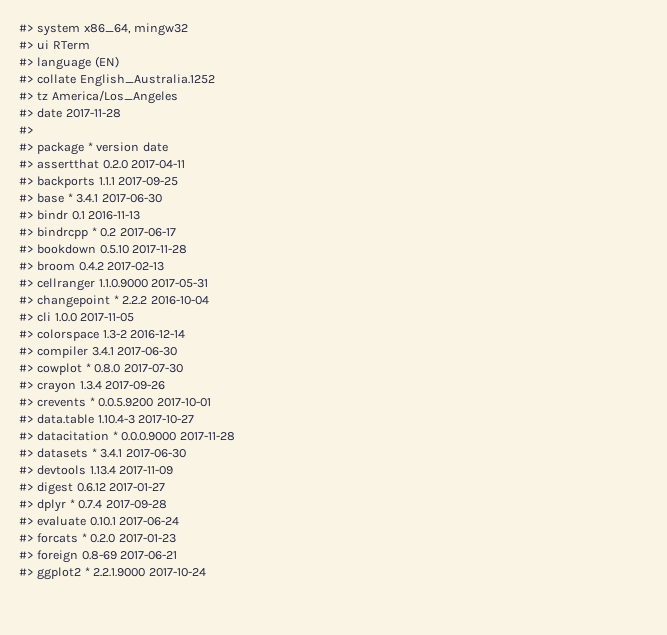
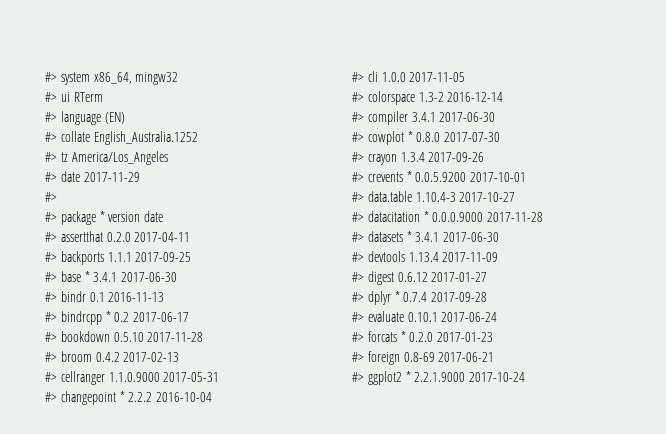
[65,109,121,118] 2017-11-28 -> [83,172,140,182] 2017-11-29

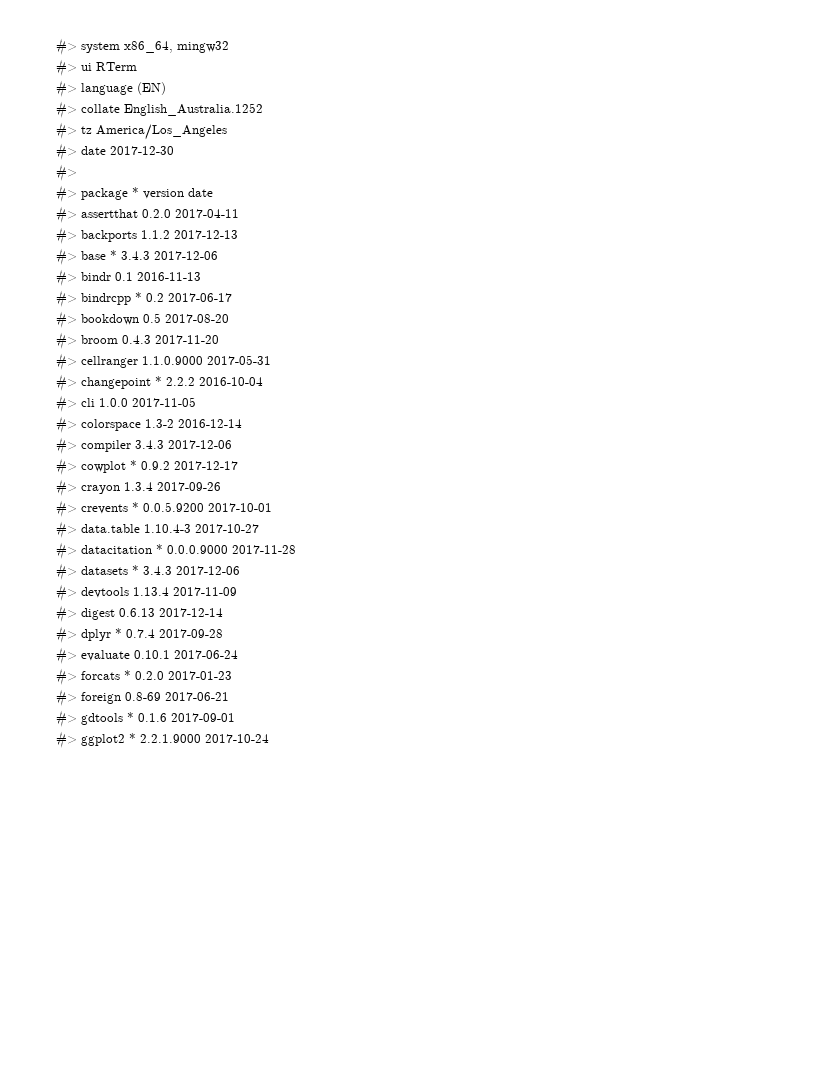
[83,172,140,182] 2017-11-29 -> [110,146,174,155] 2017-12-30
[107,252,192,262] 1.1.1 2017-09-25 -> [141,230,238,239] 1.1.2 2017-12-13
[93,272,178,282] 3.4.1 2017-06-30 -> [121,251,218,260] 3.4.3 2017-12-06
[113,332,204,342] 0.5.10 2017-11-28 -> [143,313,229,323] 0.5 2017-08-20
[95,352,180,362] 0.4.2 2017-02-13 -> [122,335,219,344] 0.4.3 2017-11-20
[411,112,496,122] 3.4.1 2017-06-30 -> [135,440,232,449] 3.4.3 2017-12-06
[416,132,501,142] 0.8.0 2017-07-30 -> [141,461,238,470] 0.9.2 2017-12-17
[415,232,500,242] 3.4.1 2017-06-30 -> [143,566,240,575] 3.4.3 2017-12-06
[397,272,488,282] 0.6.12 2017-01-27 -> [119,608,223,617] 0.6.13 2017-12-14
(495, 357) none -> [56,710,235,727] // #> gdtools * 0.1.6 2017-09-01

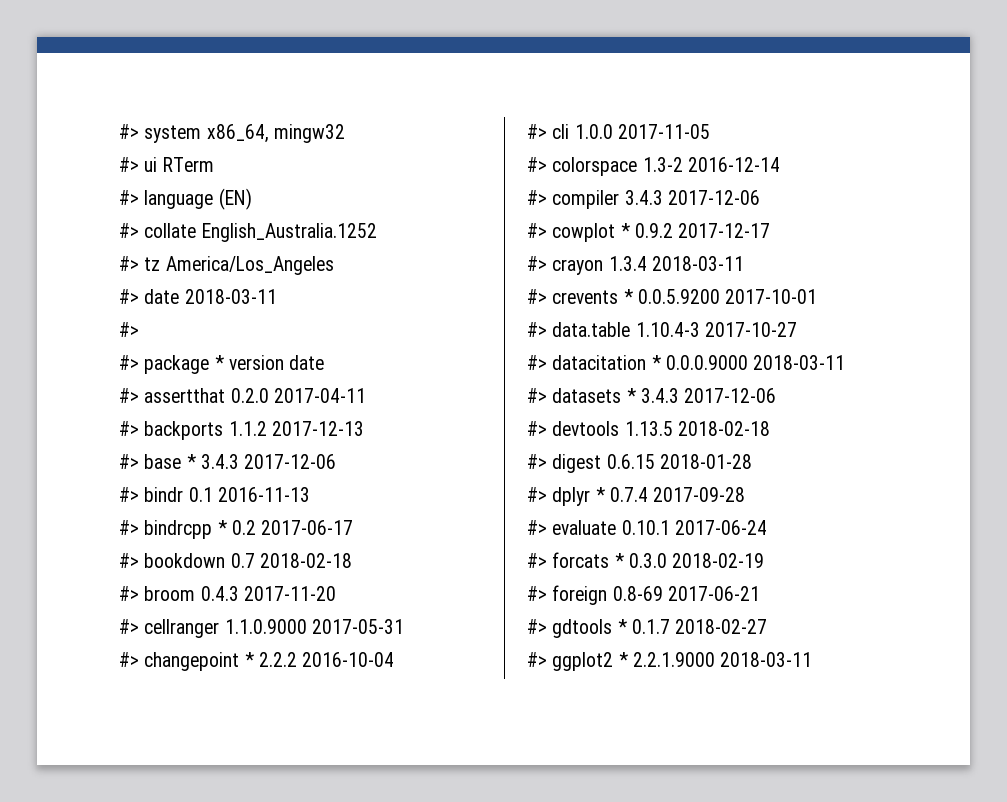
[110,146,174,155] 2017-12-30 -> [184,289,277,304] 2018-03-11
[143,313,229,323] 0.5 2017-08-20 -> [230,553,352,568] 0.7 2018-02-18
[157,482,221,491] 2017-09-26 -> [651,256,744,271] 2018-03-11
[232,545,296,554] 2017-11-28 -> [753,355,846,370] 2018-03-11
[133,587,237,596] 1.13.4 2017-11-09 -> [624,421,770,436] 1.13.5 2018-02-18
[119,608,223,617] 0.6.13 2017-12-14 -> [606,454,752,469] 0.6.15 2018-01-28
[135,671,232,680] 0.2.0 2017-01-23 -> [628,553,765,568] 0.3.0 2018-02-19
[138,713,235,722] 0.1.6 2017-09-01 -> [631,619,768,634] 0.1.7 2018-02-27
[205,734,269,743] 2017-10-24 -> [720,652,813,667] 2018-03-11

